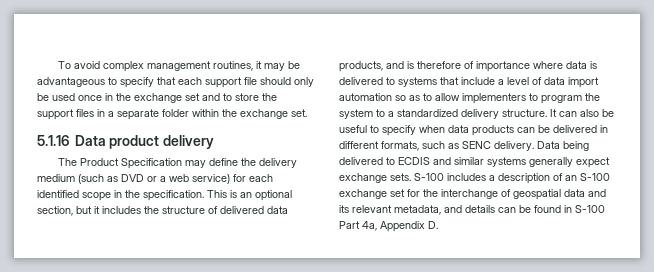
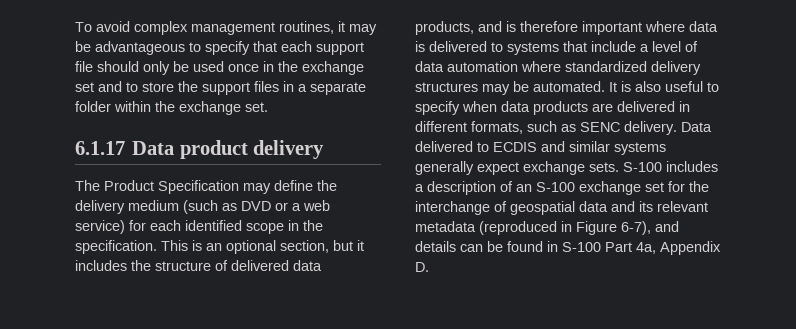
[37,135,69,146] 5.1.16 -> [75,141,125,155] 6.1.17
[464,61,530,72] of importance -> [582,21,642,35] important
[568,77,599,88] [339,93,600,104] [339,109,614,119] import automation so as to allow implementers to program the system to a standardized delivery structure. It can also be -> [447,61,701,75] [415,81,661,95] automation where standardized delivery structures may be automated. It is also
[517,125,550,133] can be -> [592,103,613,112] are
[563,141,589,151] being -> (712, 127) none
[394,205,441,215] metadata, -> [415,221,651,235] metadata (reproduced in Figure 6-7),

